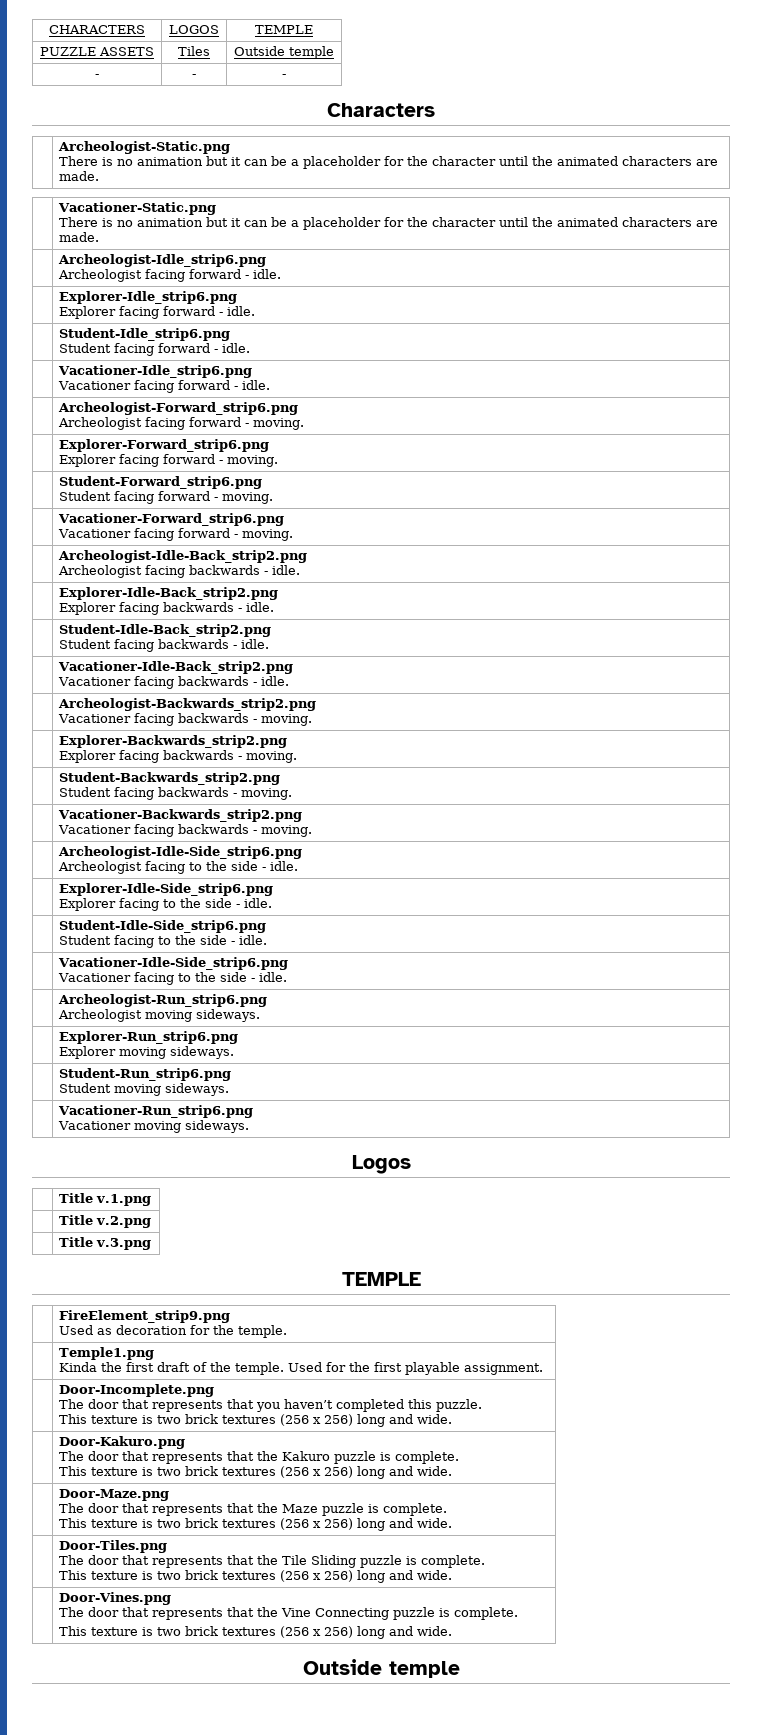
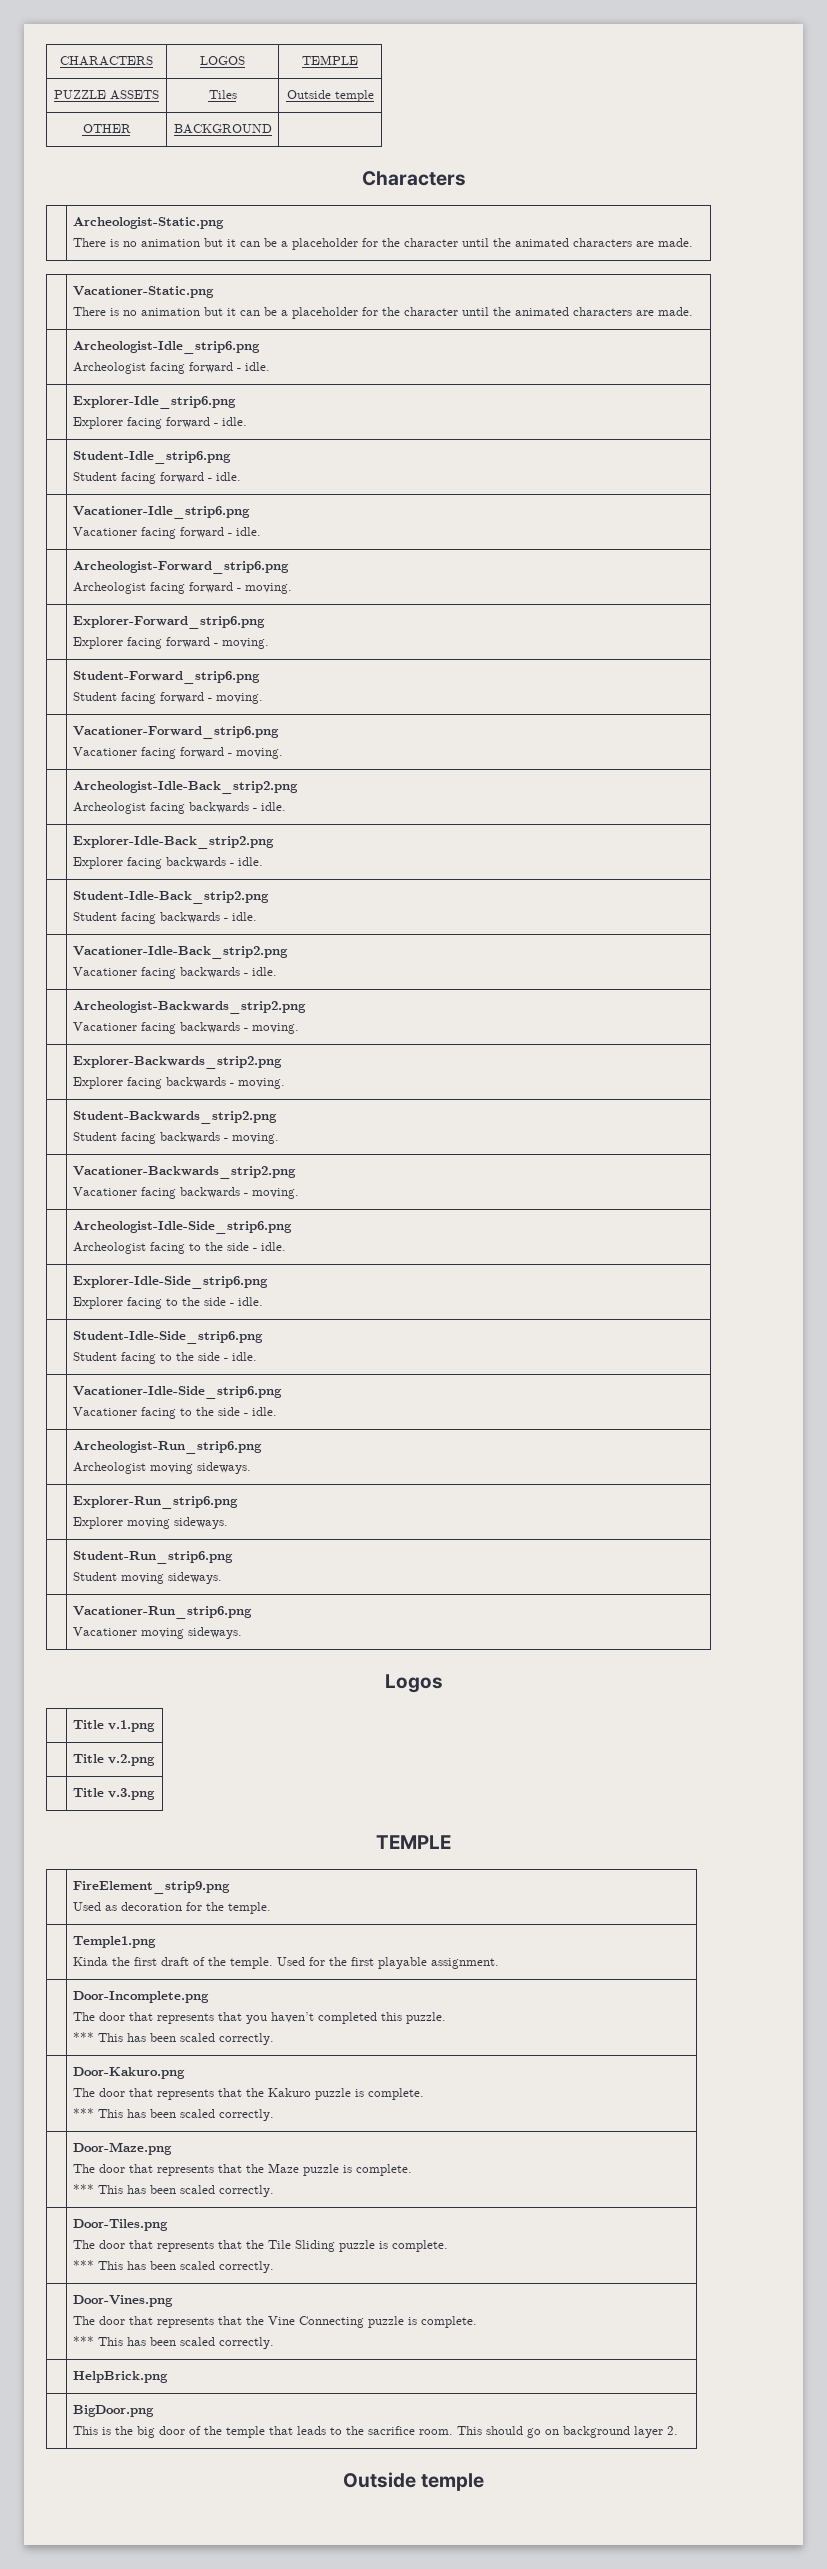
[95,74,99,78] [192,74,196,78] [282,74,286,78] - | - | - -> [82,124,131,133] [173,124,272,134] OTHER | BACKGROUND |
[59,1414,453,1427] This texture is two brick textures (256 x 256) long and wide. -> [72,2032,274,2045] *** This has been scaled correctly.
[59,1466,453,1479] This texture is two brick textures (256 x 256) long and wide. -> [72,2108,274,2121] *** This has been scaled correctly.
[59,1518,453,1531] This texture is two brick textures (256 x 256) long and wide. -> [72,2184,274,2197] *** This has been scaled correctly.
[59,1570,453,1583] This texture is two brick textures (256 x 256) long and wide. -> [72,2260,274,2273] *** This has been scaled correctly.
[59,1626,453,1639] This texture is two brick textures (256 x 256) long and wide. -> [72,2336,274,2349] [72,2371,168,2383] [72,2405,154,2417] [72,2426,678,2438] *** This has been scaled correctly. // | HelpBrick.png // | BigDoor.png // This is the big door of the temple that leads to the sacrifice room. This should go on background layer 2.

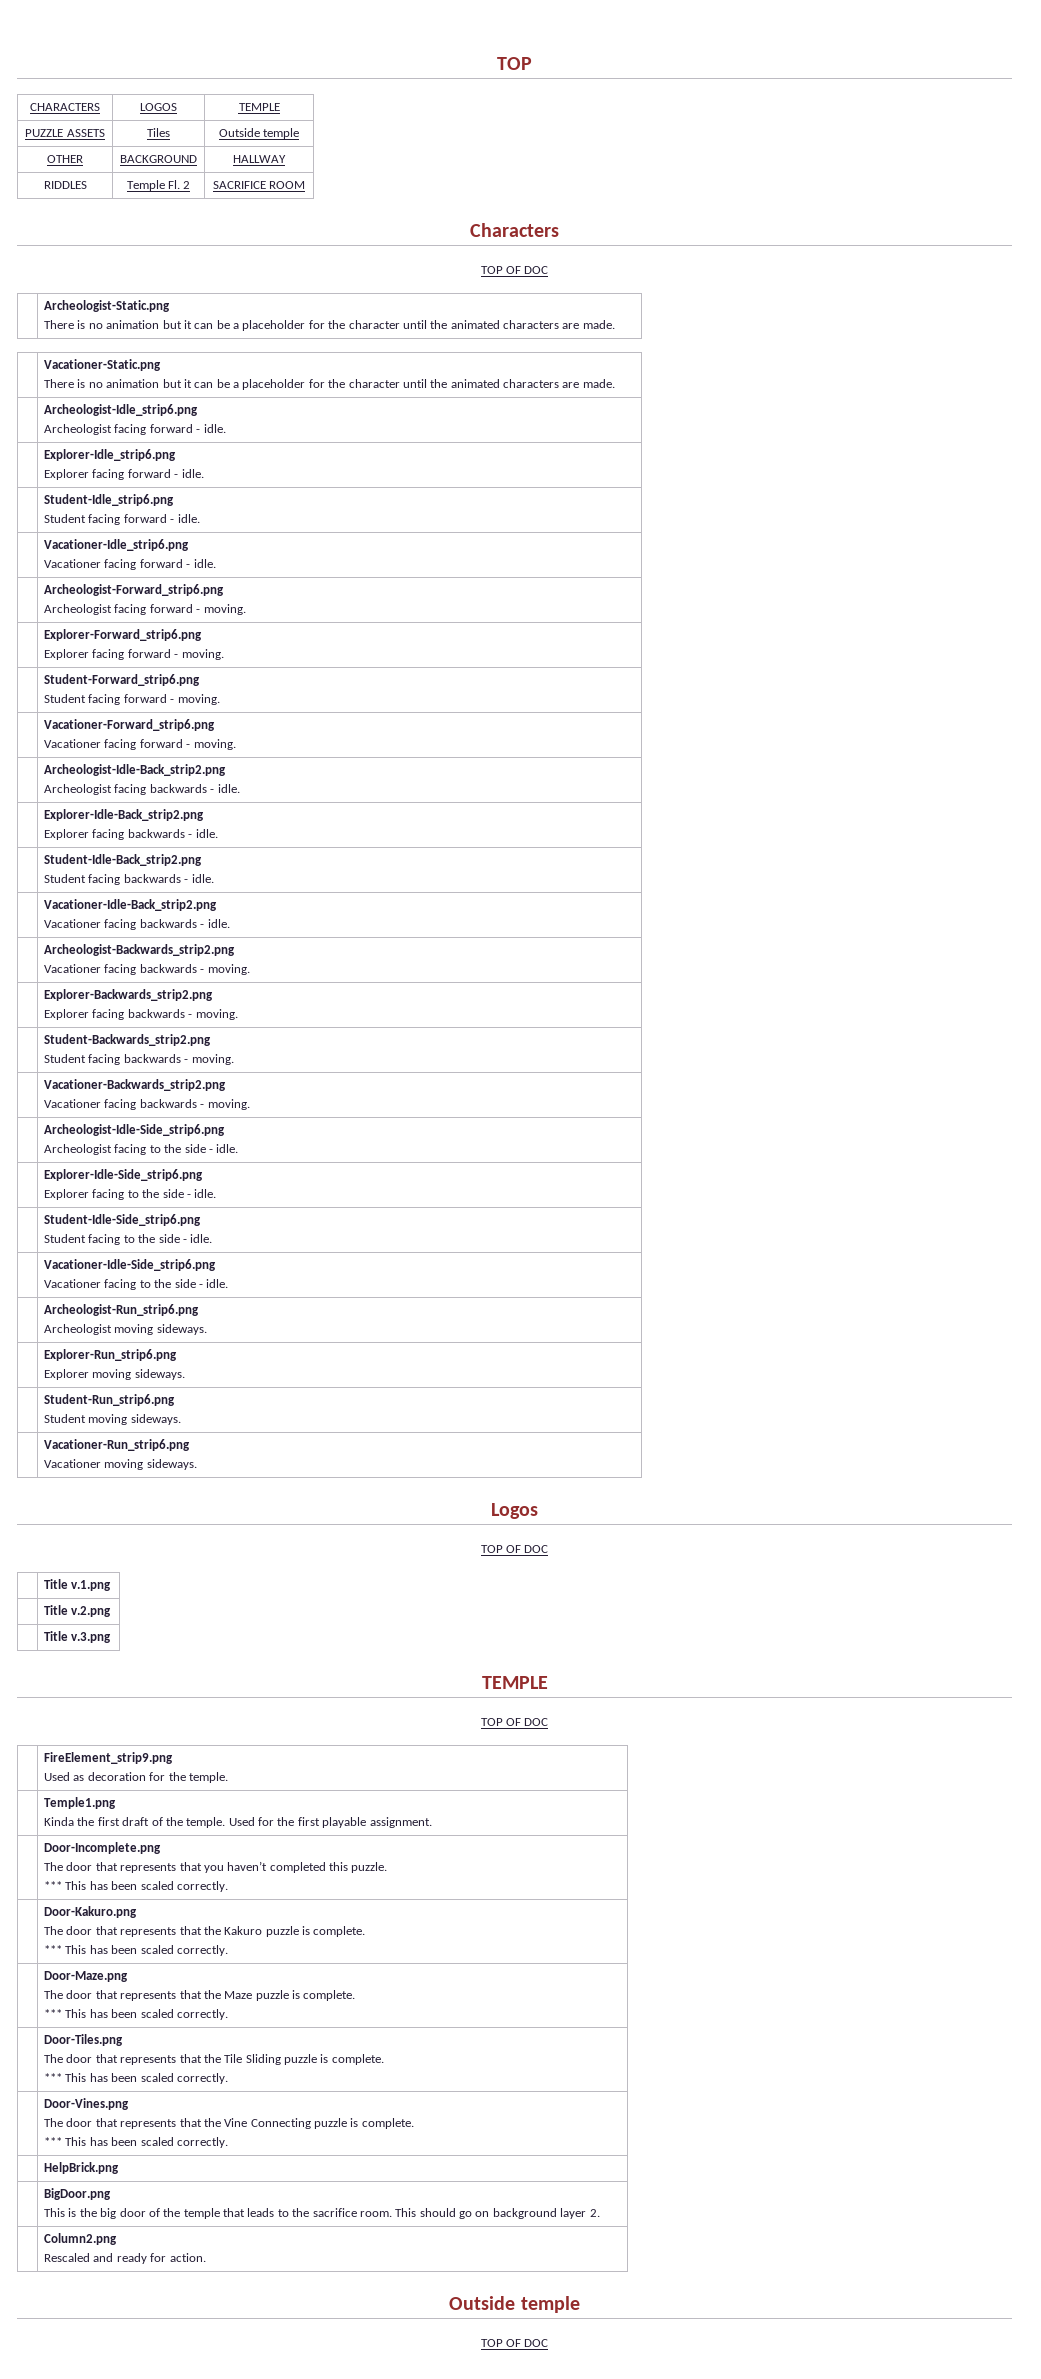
(60, 61) none -> [497,57,532,70] TOP //
[361,171,466,186] // Characters -> [233,155,286,163] [43,181,87,189] [126,180,191,191] [212,181,306,189] [470,223,559,237] [480,266,549,274] HALLWAY // RIDDLES | Temple Fl. 2 | SACRIFICE ROOM // Characters // TOP OF DOC
(443, 1683) none -> [480,1545,549,1553] // TOP OF DOC
(451, 1842) none -> [480,1718,549,1726] // TOP OF DOC
[342,2472,485,2491] // Outside temple -> [44,2233,118,2245] [44,2253,206,2264] [449,2296,580,2313] [480,2339,549,2347] // | Column2.png // Rescaled and ready for action. // Outside temple // TOP OF DOC

